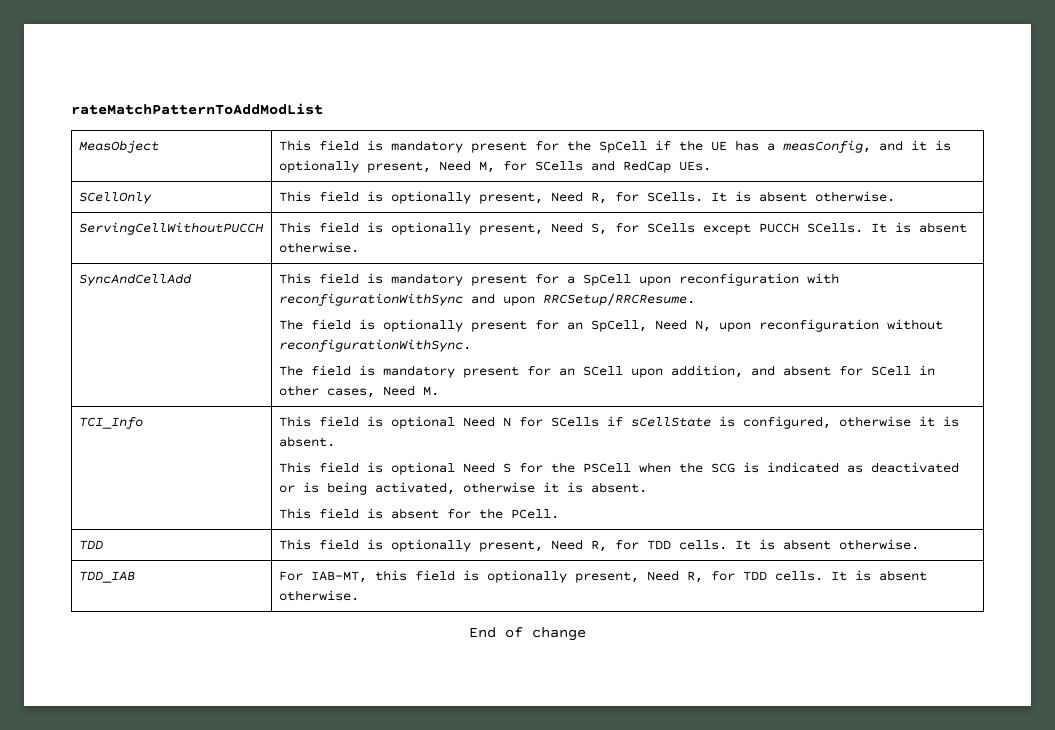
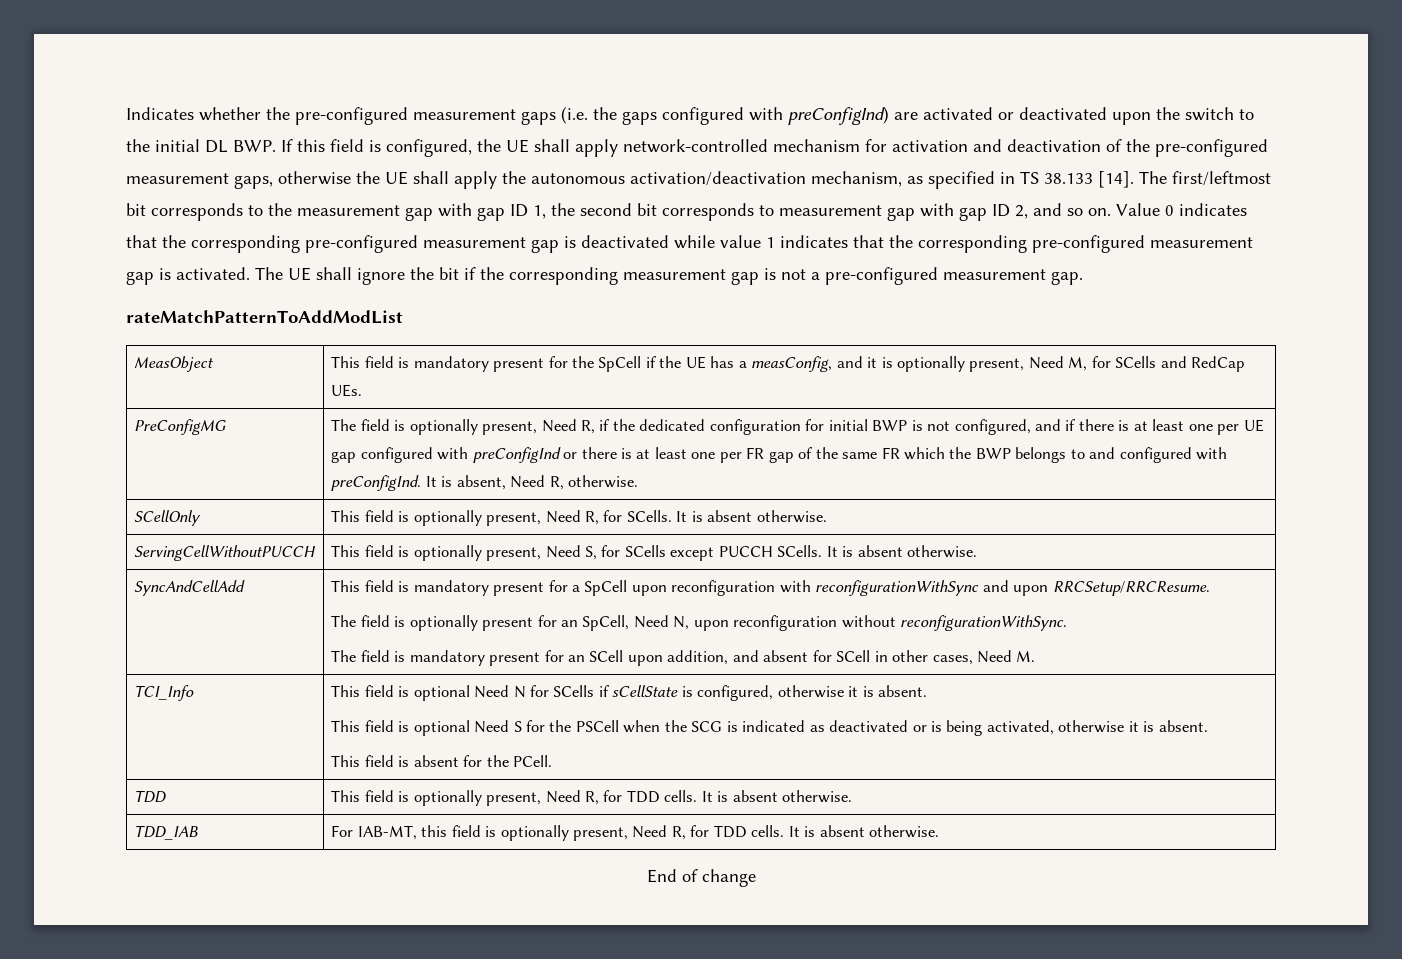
(71, 109) none -> [126,106,1254,125] [126,139,1268,157] [126,171,1271,189] [126,203,1247,221] [126,235,1253,253] [126,267,1083,285] Indicates whether the pre-configured measurement gaps (i.e. the gaps configured with preConfigInd) are activated or deactivated upon the switch to the initial DL BWP. If this field is configured, the UE shall apply network-controlled mechanism for activation and deactivation of the pre-configured measurement gaps, otherwise the UE shall apply the autonomous activation/deactivation mechanism, as specified in TS 38.133 [14]. The first/leftmost bit corresponds to the measurement gap with gap ID 1, the second bit corresponds to measurement gap with gap ID 2, and so on. Value 0 indicates that the corresponding pre-configured measurement gap is deactivated while value 1 indicates that the corresponding pre-configured measurement gap is activated. The UE shall ignore the bit if the corresponding measurement gap is not a pre-configured measurement gap. //
(711, 166) none -> [134,419,227,435] [331,419,1264,435] [331,447,1228,463] [331,475,639,491] // PreConfigMG | The field is optionally present, Need R, if the dedicated configuration for initial BWP is not configured, and if there is at least one per UE gap configured with preConfigInd or there is at least one per FR gap of the same FR which the BWP belongs to and configured with preConfigInd. It is absent, Need R, otherwise.

